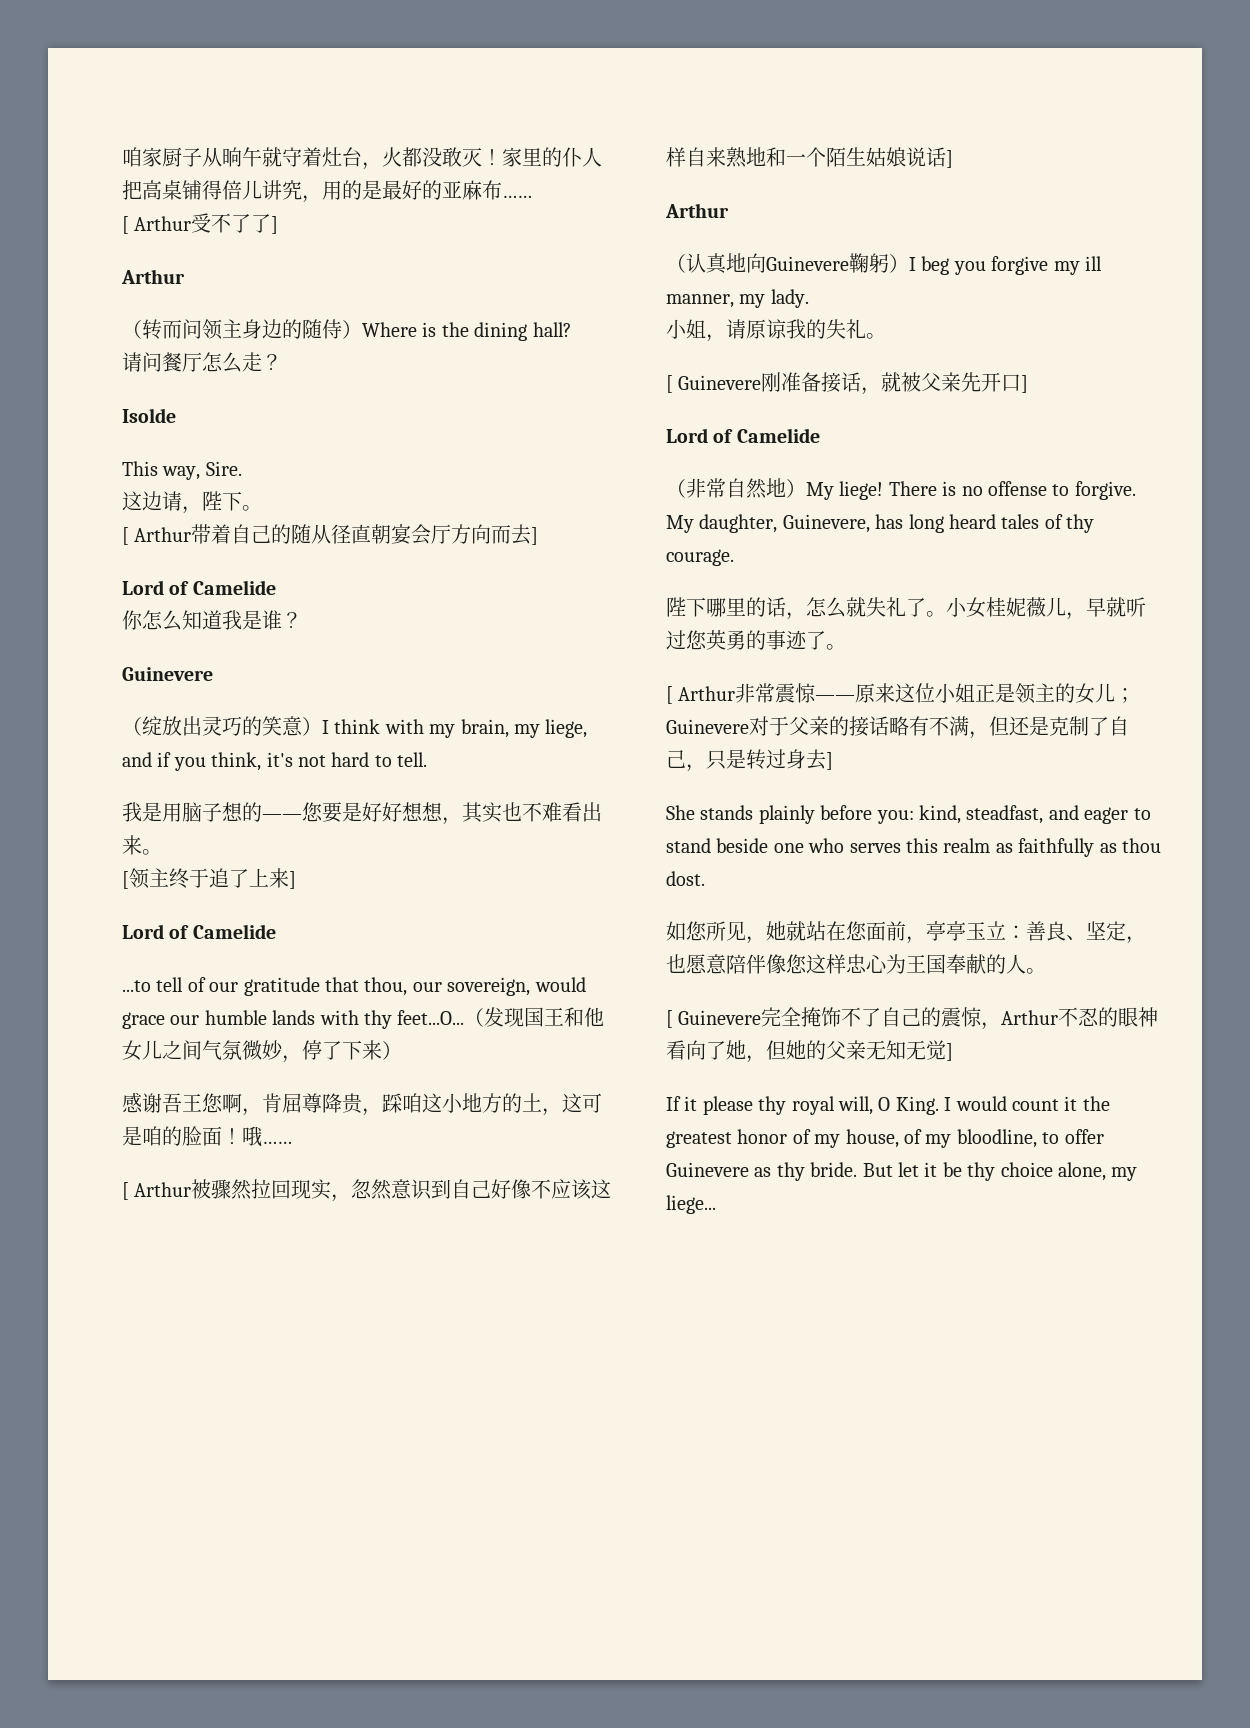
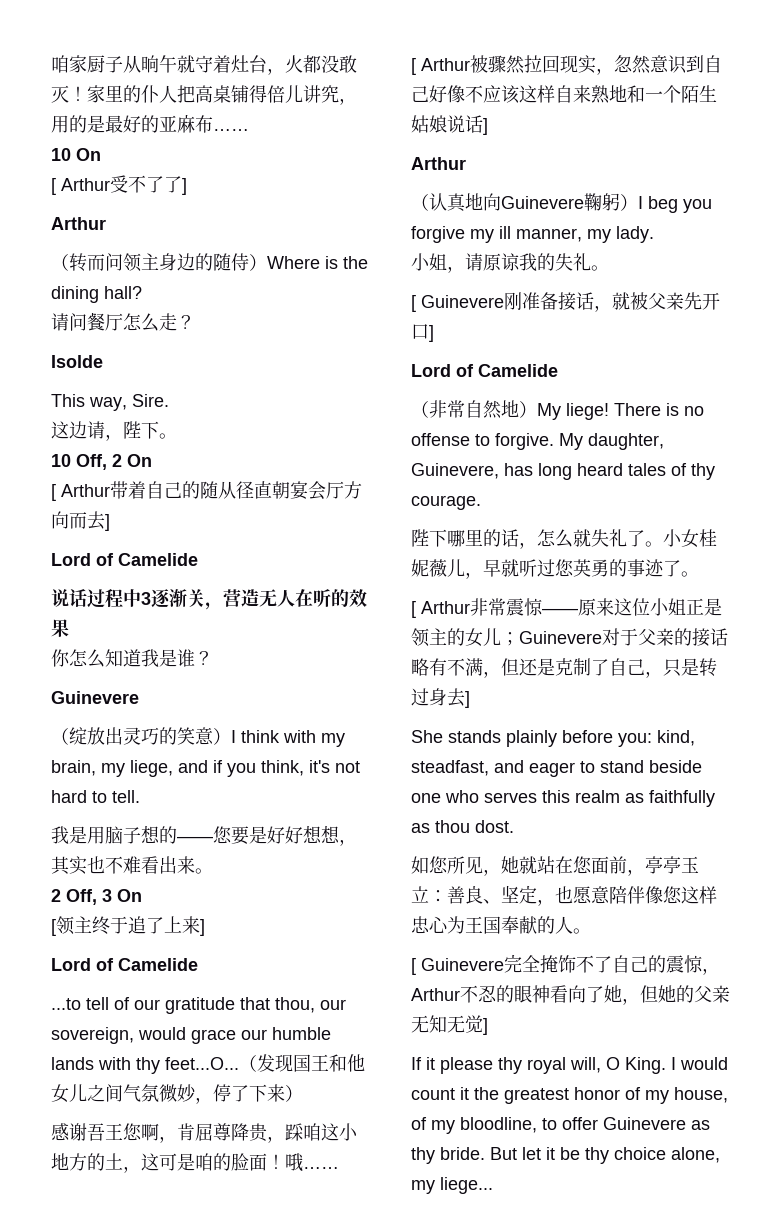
(532, 196) none -> [51,148,101,161] // 10 On
(262, 508) none -> [51,454,152,470] // 10 Off, 2 On
(276, 587) none -> [51,589,367,610] [51,619,69,637] // 说话过程中3逐渐关，营造无人在听的效果
(162, 852) none -> [51,889,142,905] // 2 Off, 3 On

